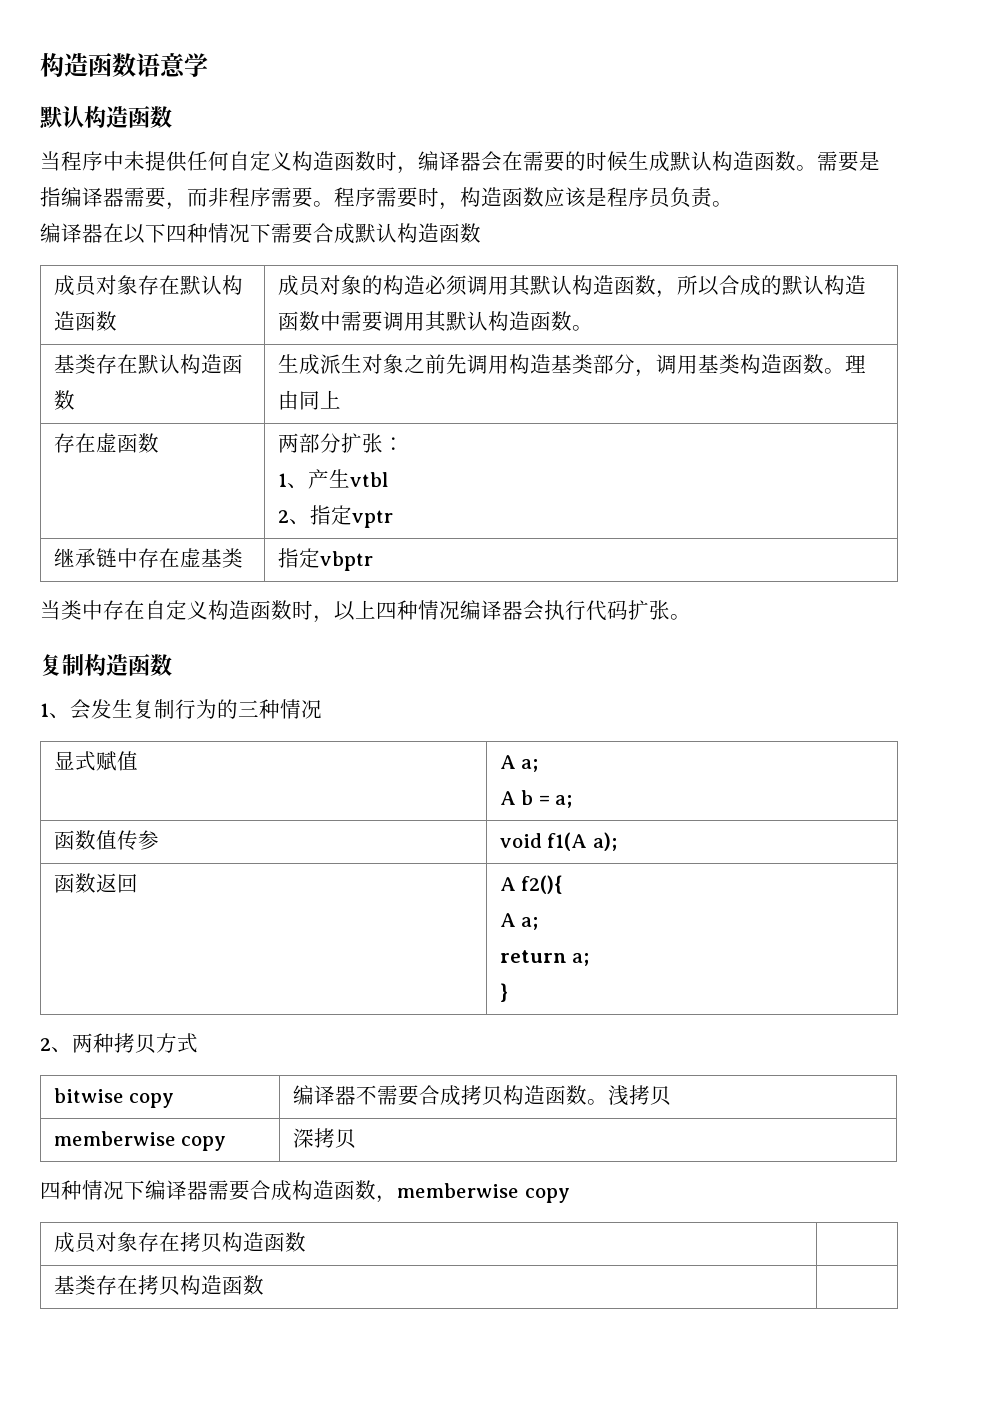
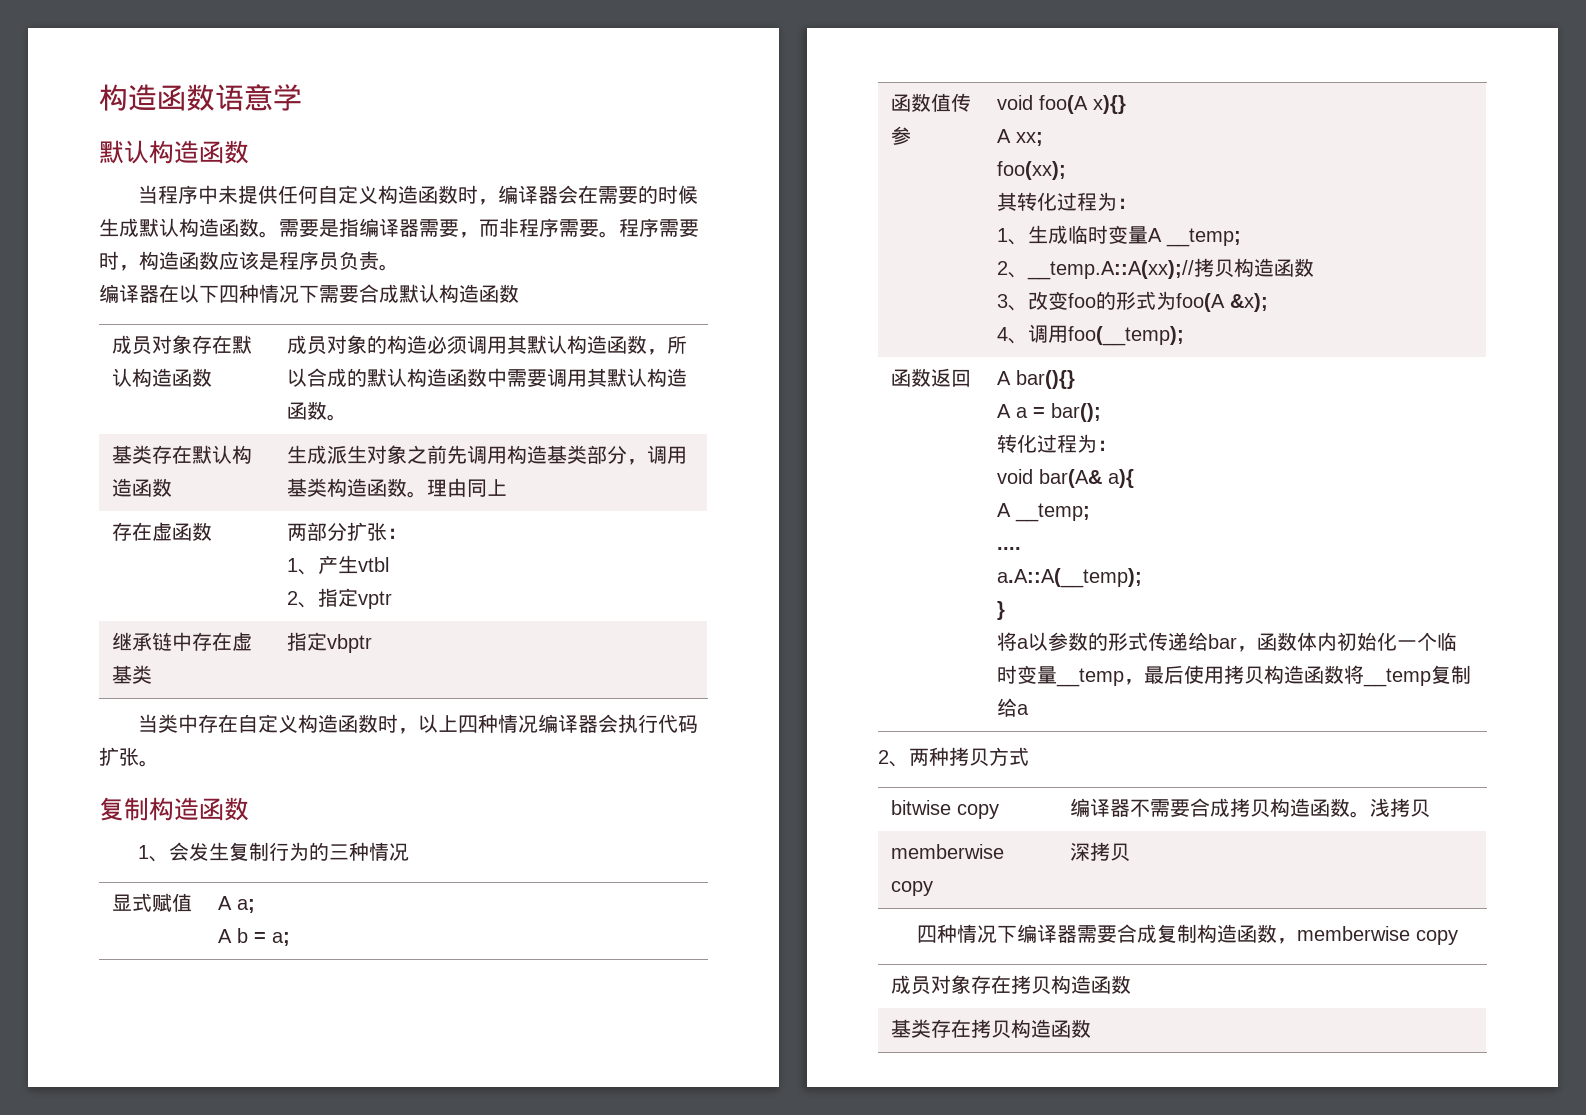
[547,832,617,851] f1(A a); -> [1039,95,1127,114] [997,129,1044,146] [997,161,1067,180] [997,192,1138,211] [997,225,1242,247] [997,258,1315,280] [997,291,1269,312] [997,324,1185,346] foo(A x){} // A xx; // foo(xx); // 其转化过程为： // 1、生成临时变量A __temp; // 2、__temp.A::A(xx);//拷贝构造函数 // 3、改变foo的形式为foo(A &x); // 4、调用foo(__temp);
[521,875,563,894] [499,913,539,930] [499,950,590,966] [499,983,508,1002] f2(){ // A a; // return a; // } -> [1016,370,1076,389] [997,403,1102,422] [997,434,1118,453] [997,469,1135,488] [997,503,1091,522] [997,547,1022,550] [997,568,1143,588] [997,601,1006,620] [997,632,1458,652] [997,665,1472,687] [997,698,1030,717] bar(){} // A a = bar(); // 转化过程为： // void bar(A& a){ // A __temp; // .... // a.A::A(__temp); // } // 将a以参数的形式传递给bar，函数体内初始化一个临时变量__temp，最后使用拷贝构造函数将__temp复制给a
(292, 1190) none -> [1157,924,1198,943] 复制

